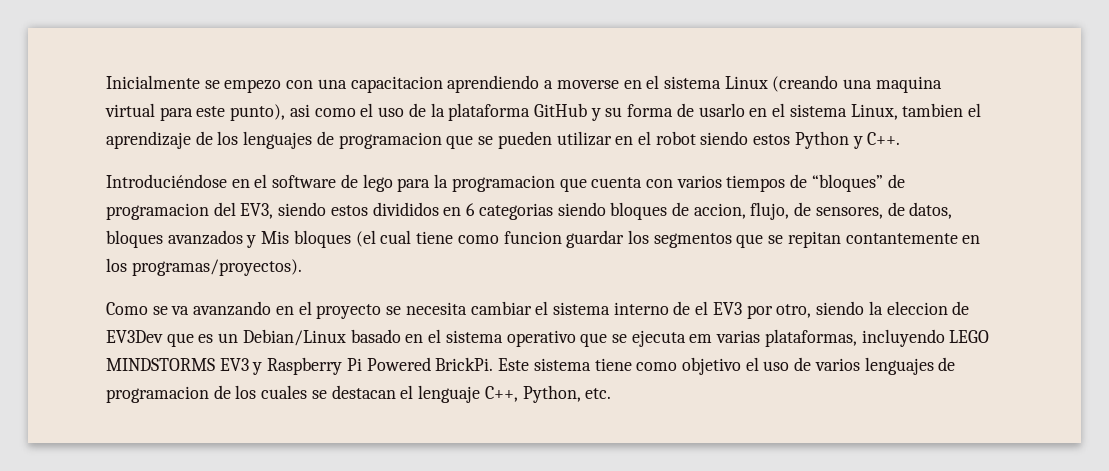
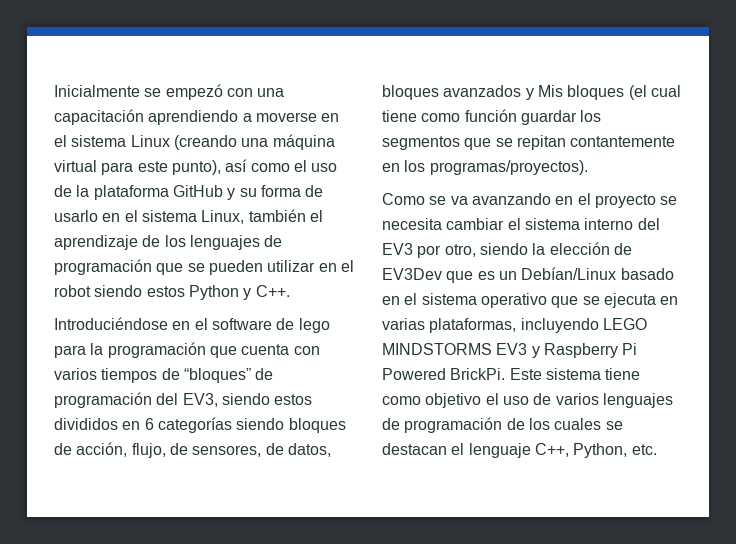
[224,79,282,93] empezo -> [165,84,223,100] empezó
[350,76,443,93] capacitacion -> [54,109,144,125] capacitación
[875,76,942,93] maquina -> [272,134,335,150] máquina
[289,104,310,117] asi -> [225,159,248,172] así
[902,103,964,117] tambien -> [248,209,306,222] también
[338,132,442,149] programacion -> [54,259,152,275] programación
[451,175,555,192] programacion -> [107,342,206,358] programación
[106,203,209,220] programacion -> [54,392,152,408] programación
[478,203,553,220] categorias -> [157,417,232,433] categorías
[693,203,746,219] accion, -> [76,442,128,457] acción,
[503,231,562,244] funcion -> [464,109,517,122] función
[673,301,709,315] de el -> [637,218,660,230] del
[886,301,948,315] eleccion -> [549,242,610,255] elección
[242,329,346,346] Debian/Linux -> [521,267,617,280] Debían/Linux
[689,334,713,343] em -> [660,296,679,305] en
[106,386,209,403] programacion -> [404,417,503,433] programación

